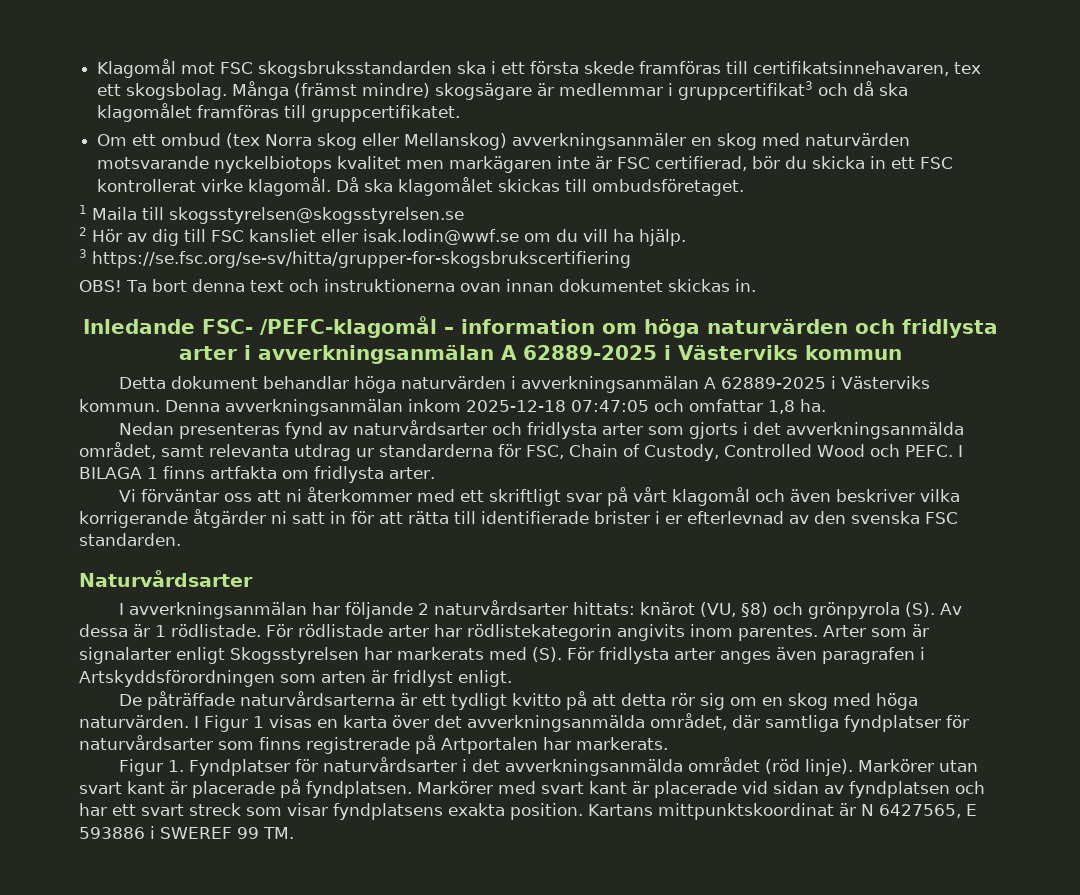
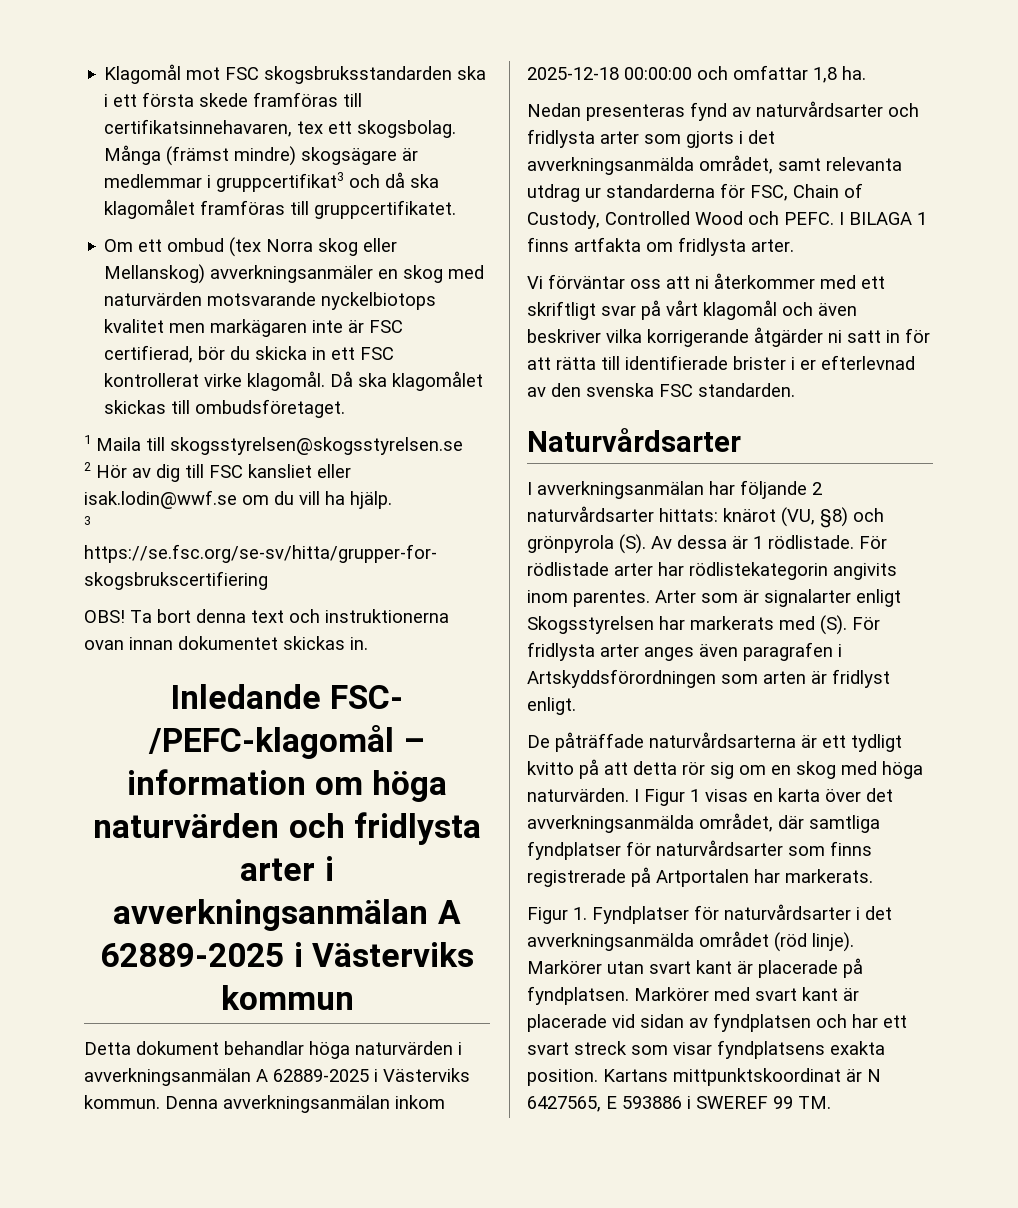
[571,400,649,412] 07:47:05 -> [624,67,692,80] 00:00:00

